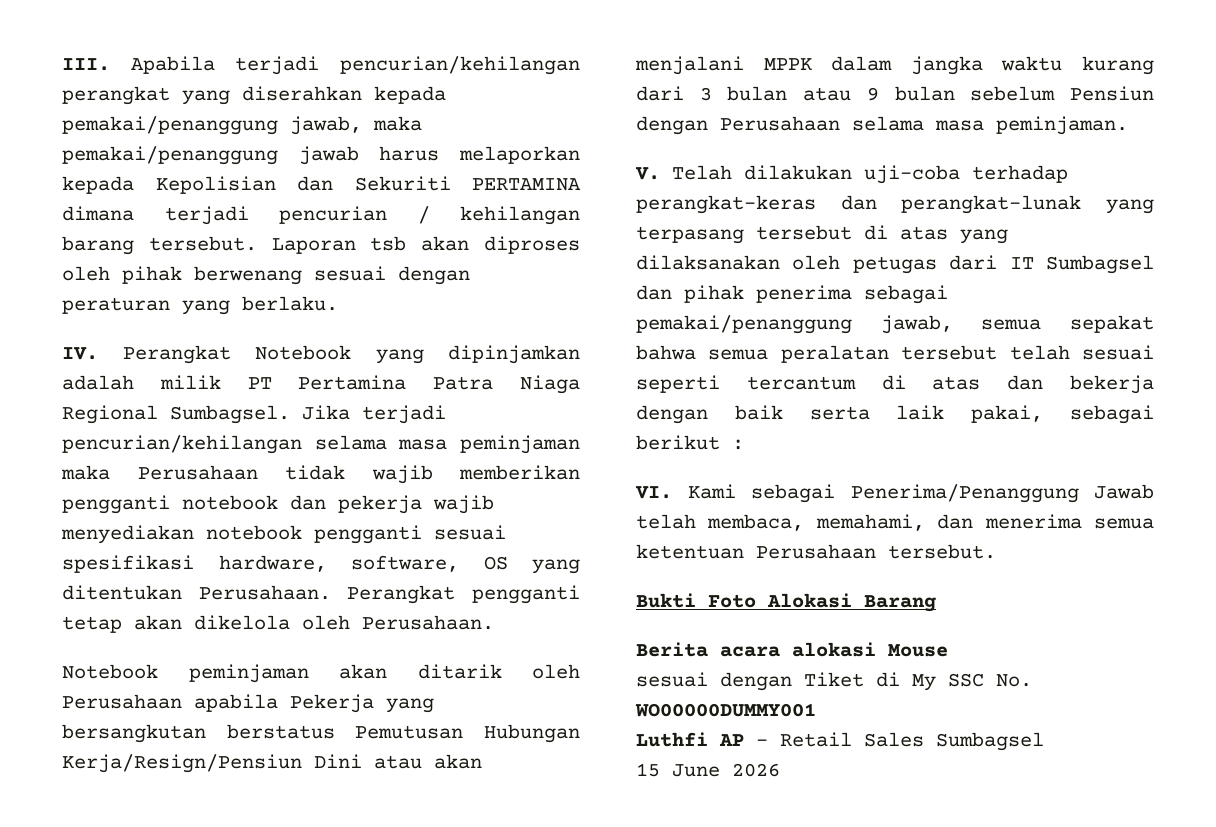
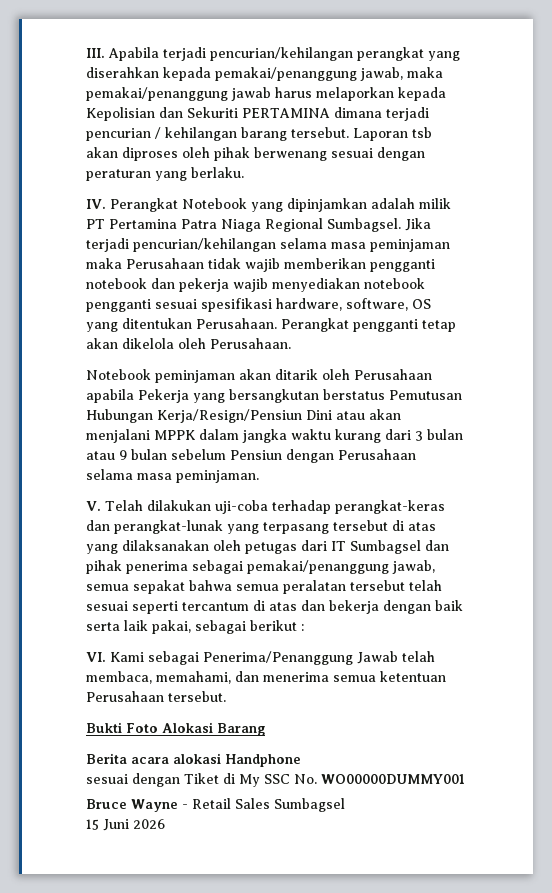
[888,644,948,657] Mouse -> [225,754,301,767] Handphone
[636,732,744,747] Luthfi AP -> [86,799,178,812] Bruce Wayne
[672,764,720,777] June -> [103,819,129,831] Juni

